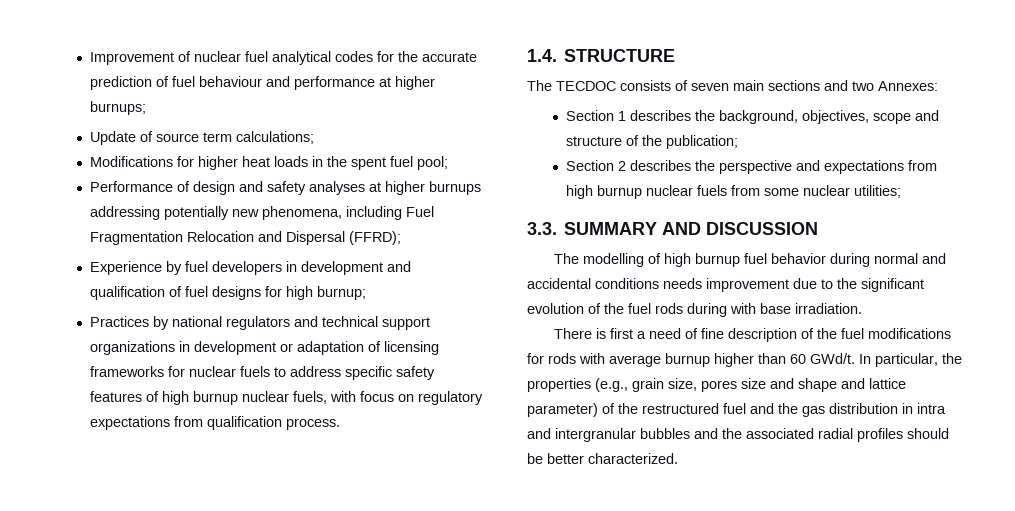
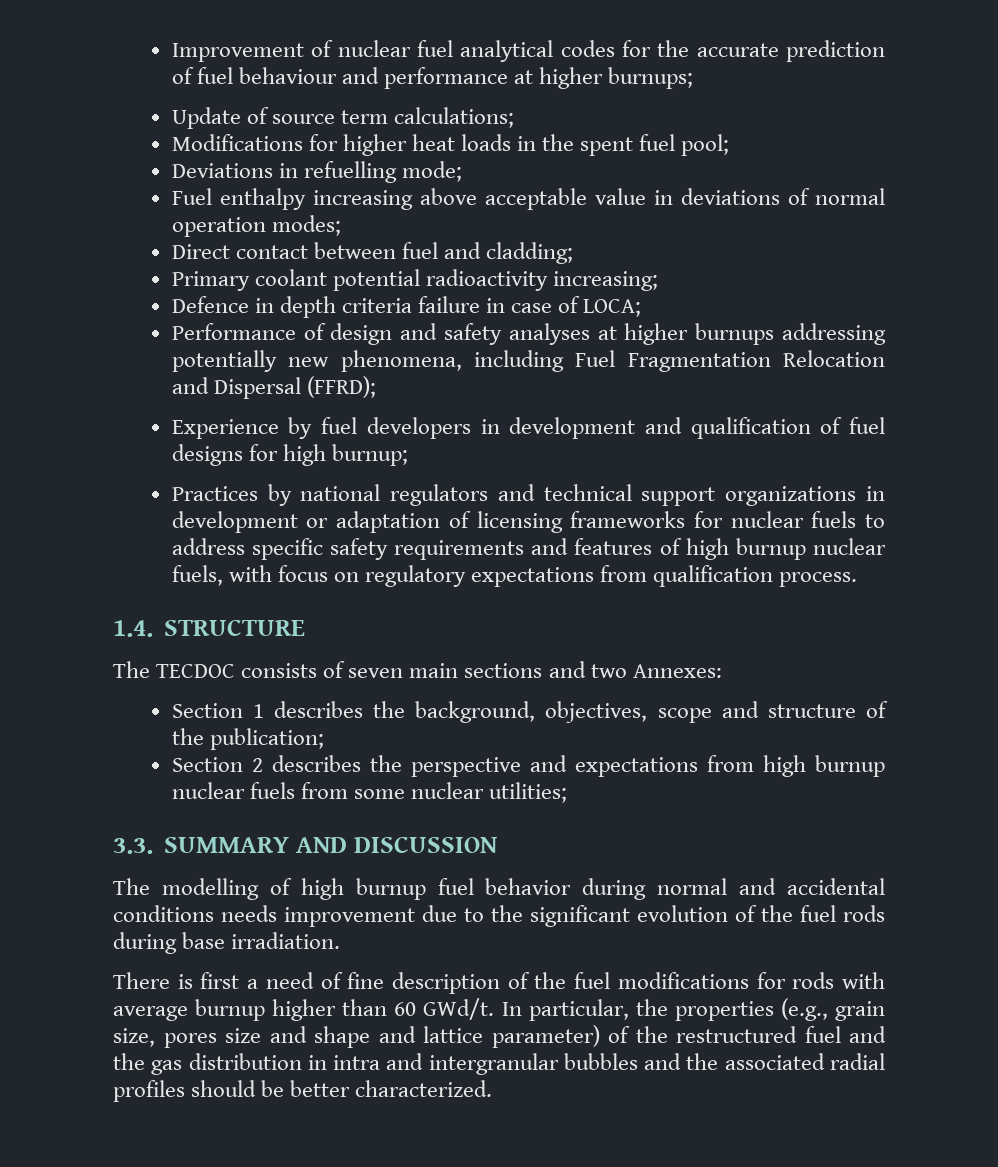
(448, 163) none -> [171,161,463,183] [171,188,885,210] [171,215,341,237] [171,242,574,264] [171,269,659,291] [171,296,642,318] // Deviations in refuelling mode; // Fuel enthalpy increasing above acceptable value in deviations of normal operation modes; // Direct contact between fuel and cladding; // Primary coolant potential radioactivity increasing; // Defence in depth criteria failure in case of LOCA;
(435, 373) none -> [394,538,569,560] requirements and
[730,303,756,314] with -> (177, 943) none

